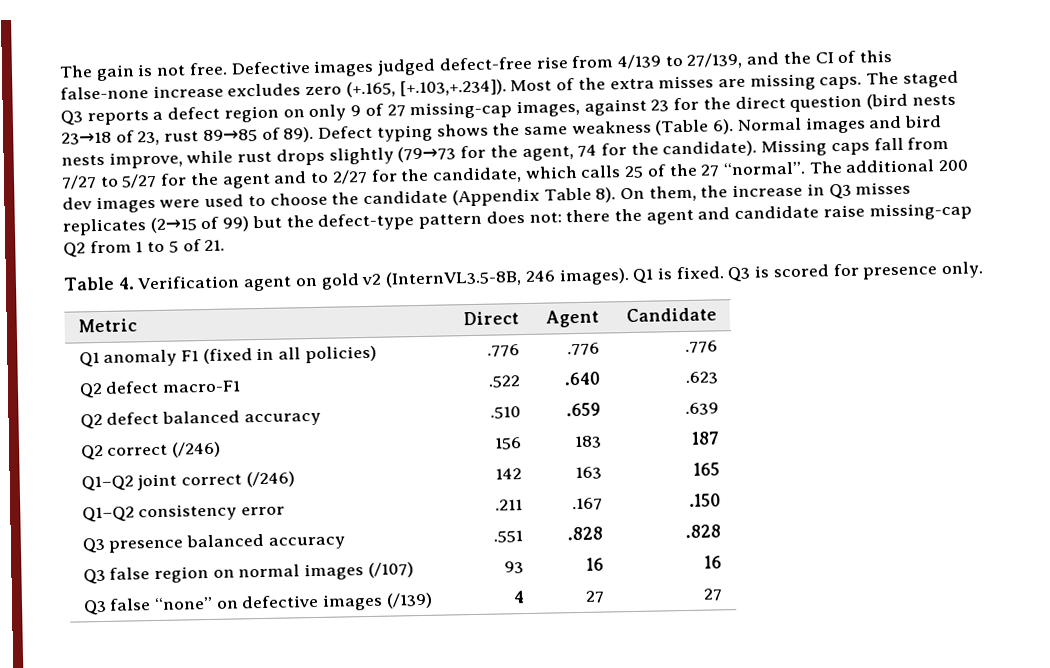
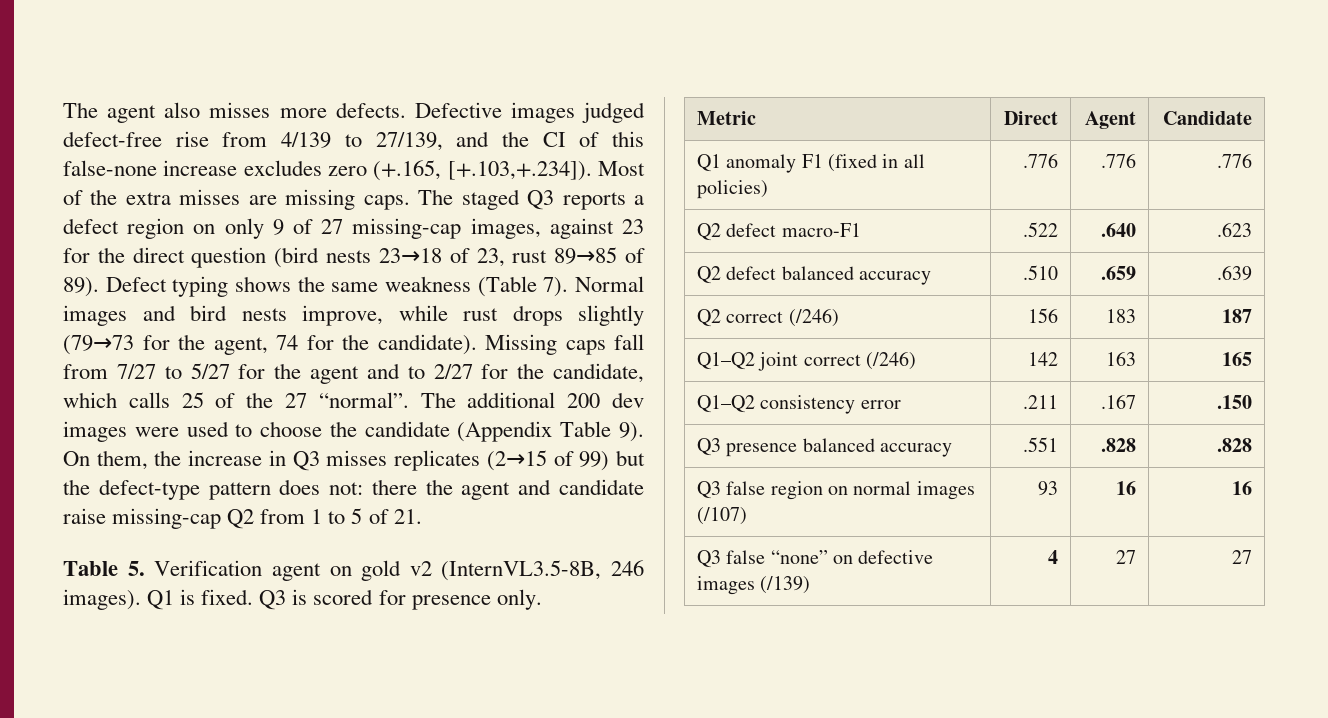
[59,62,228,82] The gain is not free. -> [63,102,406,123] The agent also misses more defects.
[712,119,735,135] 6). -> [543,277,569,297] 7).
[595,187,617,203] 8). -> [618,422,644,442] 9).
[117,276,135,290] 4. -> [127,561,145,576] 5.

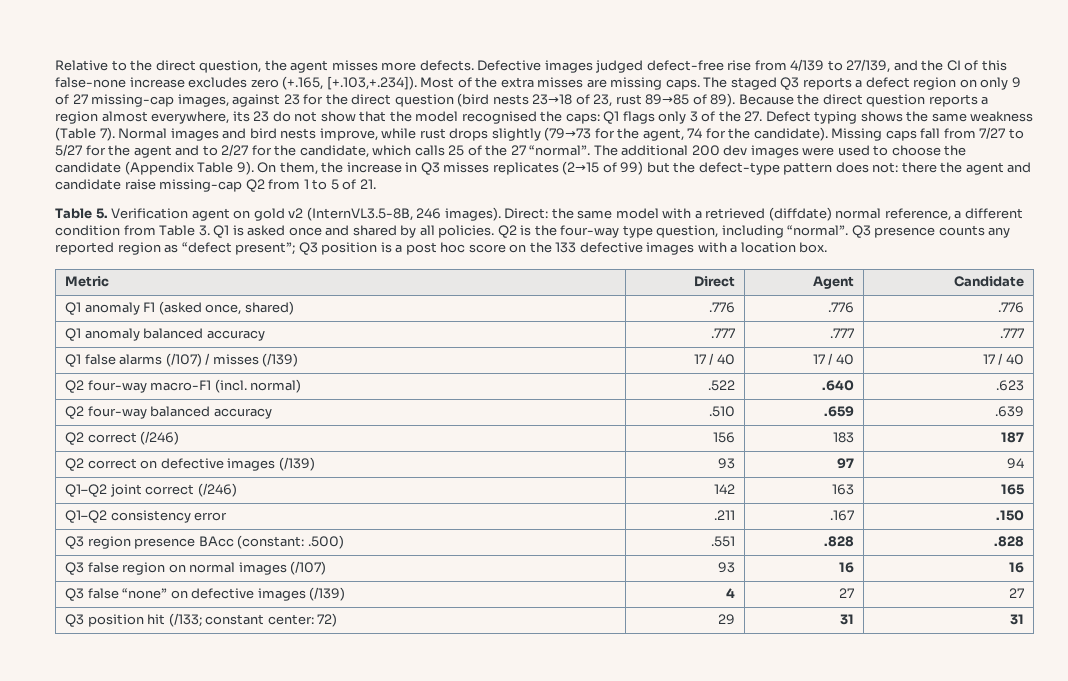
[63,102,201,123] The agent also -> [55,60,329,73] Relative to the direct question, the agent
(99, 287) none -> [738,94,989,107] [55,111,763,124] Because the direct question reports a region almost everywhere, its 23 do not show that the model recognised the caps: Q1 flags only 3 of the 27.
[147,589,542,610] Q1 is fixed. Q3 is scored for presence only. -> [504,207,1023,221] [55,225,1011,238] [55,242,828,255] Direct: the same model with a retrieved (diffdate) normal reference, a different condition from Table 3. Q1 is asked once and shared by all policies. Q2 is the four-way type question, including “normal”. Q3 presence counts any reported region as “defect present”; Q3 position is a post hoc score on the 133 defective images with a location box.
[827,154,925,172] [696,180,768,199] (fixed in all policies) -> [158,301,294,315] (asked once, shared)
[696,223,777,241] // Q2 defect -> [65,328,265,341] [710,328,735,338] [829,328,854,338] [999,328,1024,338] [65,353,299,367] [693,353,735,365] [812,353,854,365] [982,353,1024,365] [65,380,147,393] // Q1 anomaly balanced accuracy | .777 | .777 | .777 // Q1 false alarms (/107) / misses (/139) | 17 / 40 | 17 / 40 | 17 / 40 // Q2 four-way
(861, 230) none -> [214,379,302,393] (incl. normal)
[726,266,777,280] defect -> [87,406,147,419] four-way
(1253, 316) none -> [65,457,315,471] [717,458,735,469] [836,458,854,469] [1006,458,1024,469] // Q2 correct on defective images (/139) | 93 | 97 | 94
[726,438,952,457] presence balanced accuracy -> [87,535,344,549] region presence BAcc (constant: .500)
(1253, 557) none -> [65,613,338,627] [717,614,735,625] [839,614,854,625] [1009,614,1024,625] // Q3 position hit (/133; constant center: 72) | 29 | 31 | 31

